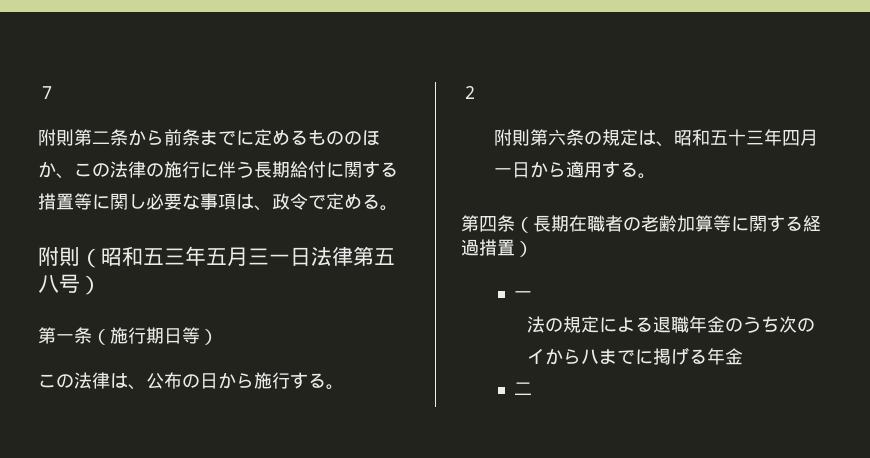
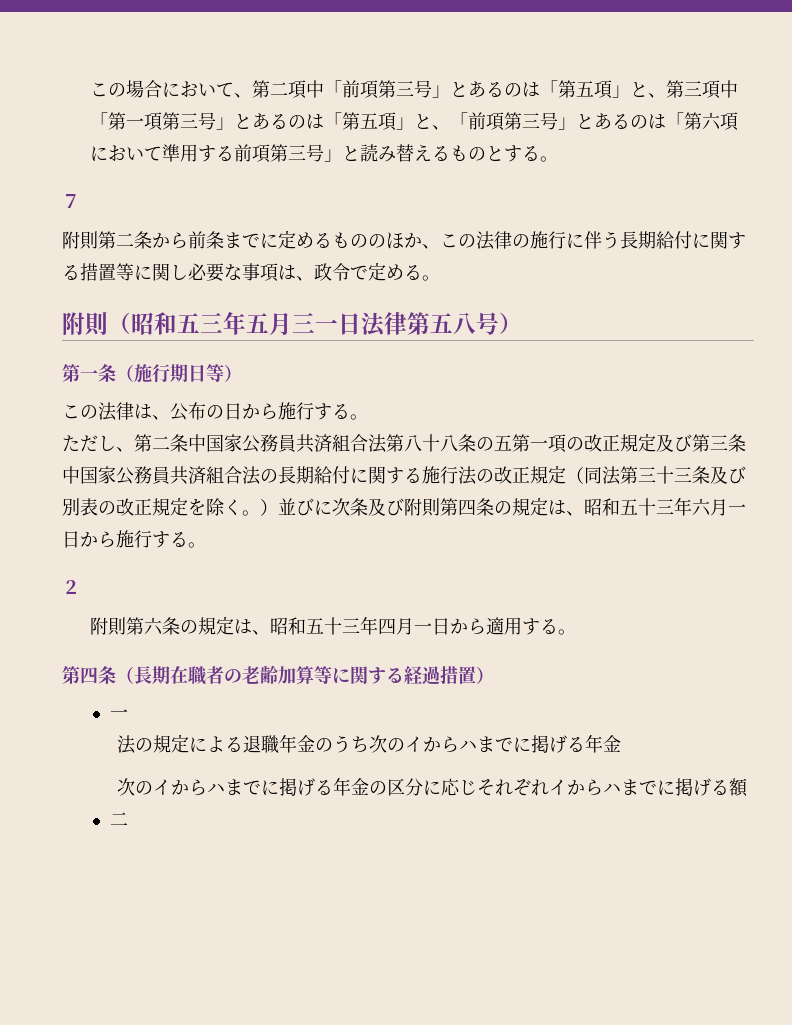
(38, 92) none -> [89,80,738,99] [89,112,738,131] [89,144,558,163] この場合において、第二項中「前項第三号」とあるのは「第五項」と、第三項中「第一項第三号」とあるのは「第五項」と、「前項第三号」とあるのは「第六項において準用する前項第三号」と読み替えるものとする。 //
(344, 387) none -> [62,433,746,453] [62,465,746,485] [62,497,746,517] [62,530,206,548] // ただし、第二条中国家公務員共済組合法第八十八条の五第一項の改正規定及び第三条中国家公務員共済組合法の長期給付に関する施行法の改正規定（同法第三十三条及び別表の改正規定を除く。）並びに次条及び附則第四条の規定は、昭和五十三年六月一日から施行する。
(743, 356) none -> [117,777,749,797] // 次のイからハまでに掲げる年金の区分に応じそれぞれイからハまでに掲げる額

